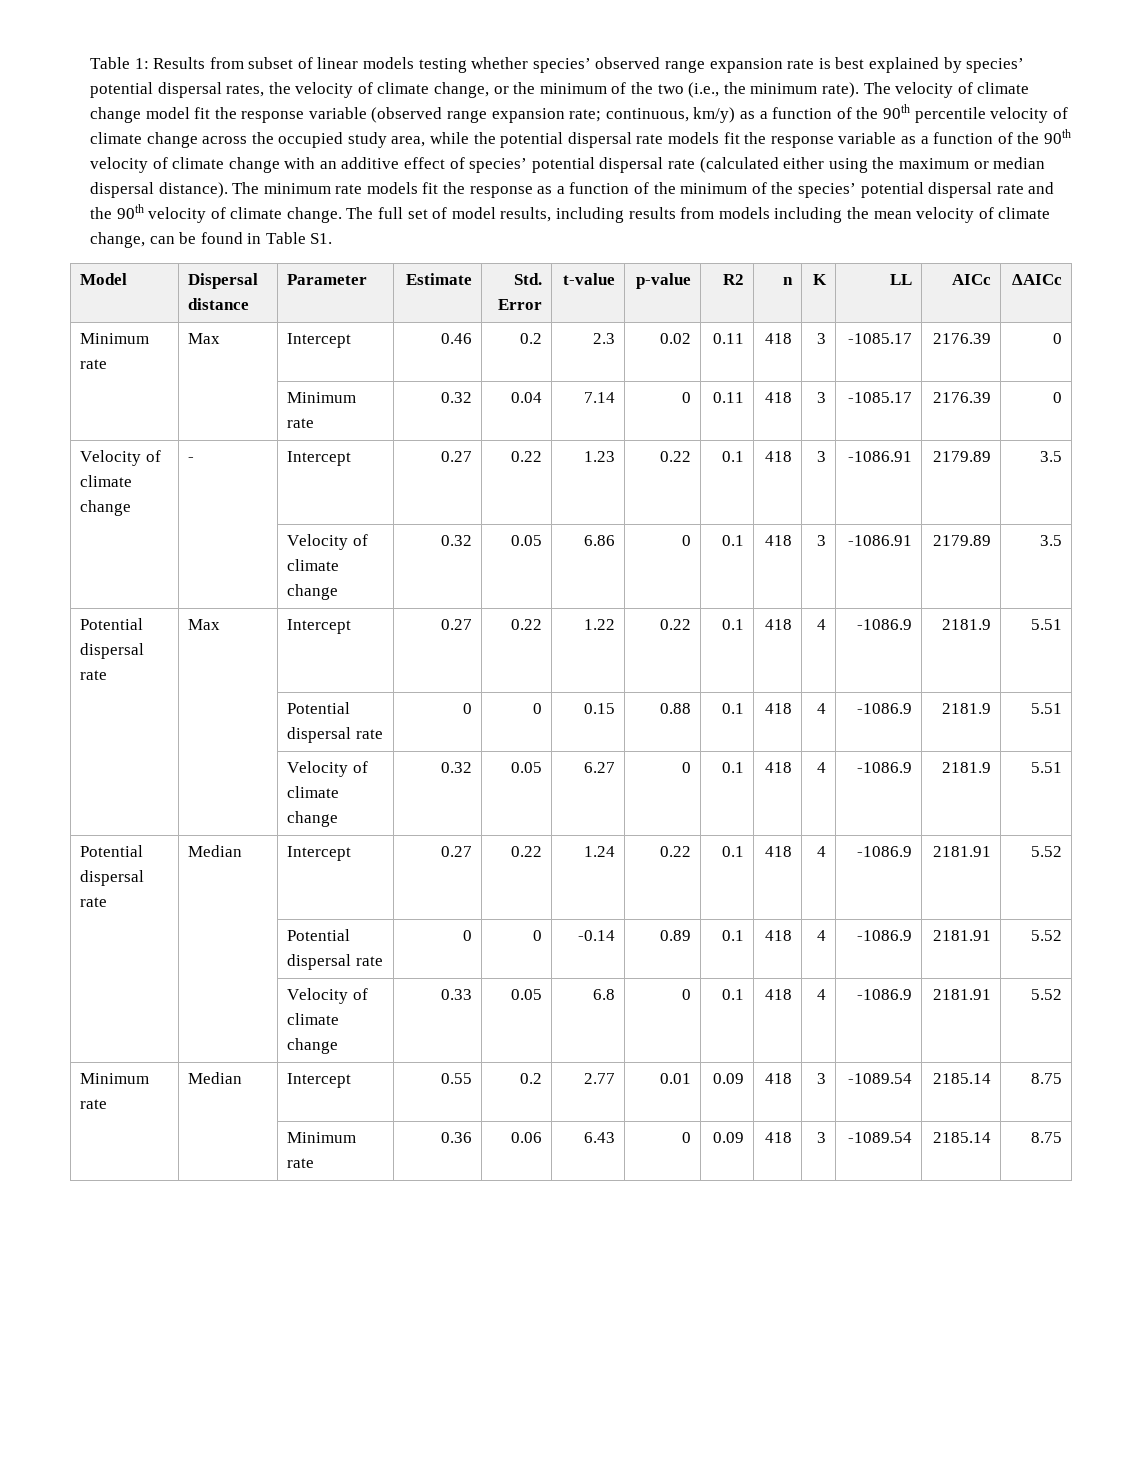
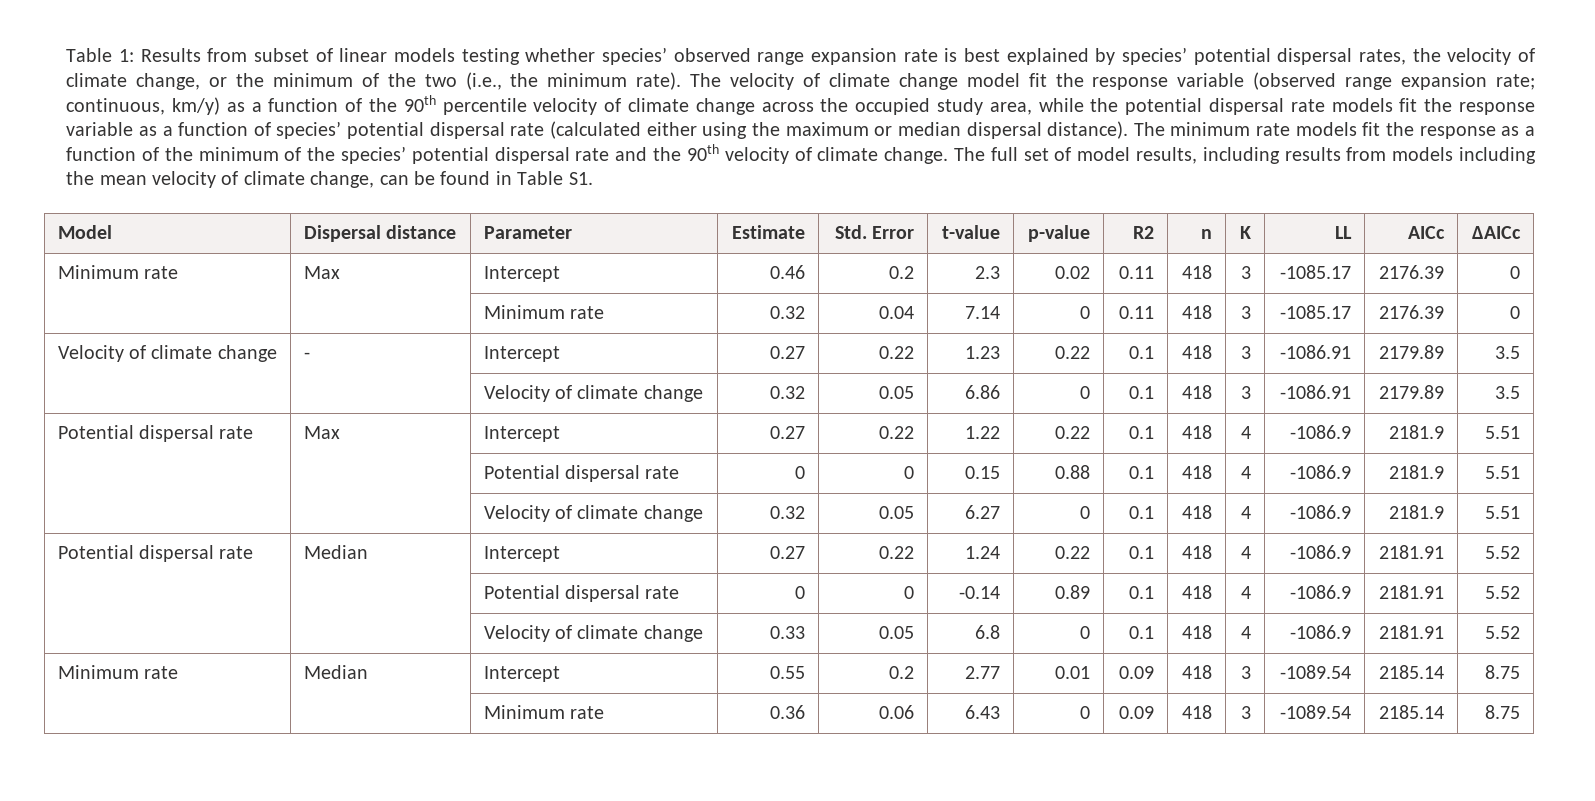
[1017,129,1071,144] [89,157,465,173] the 90th velocity of climate change with an additive effect of -> (271, 129) none

